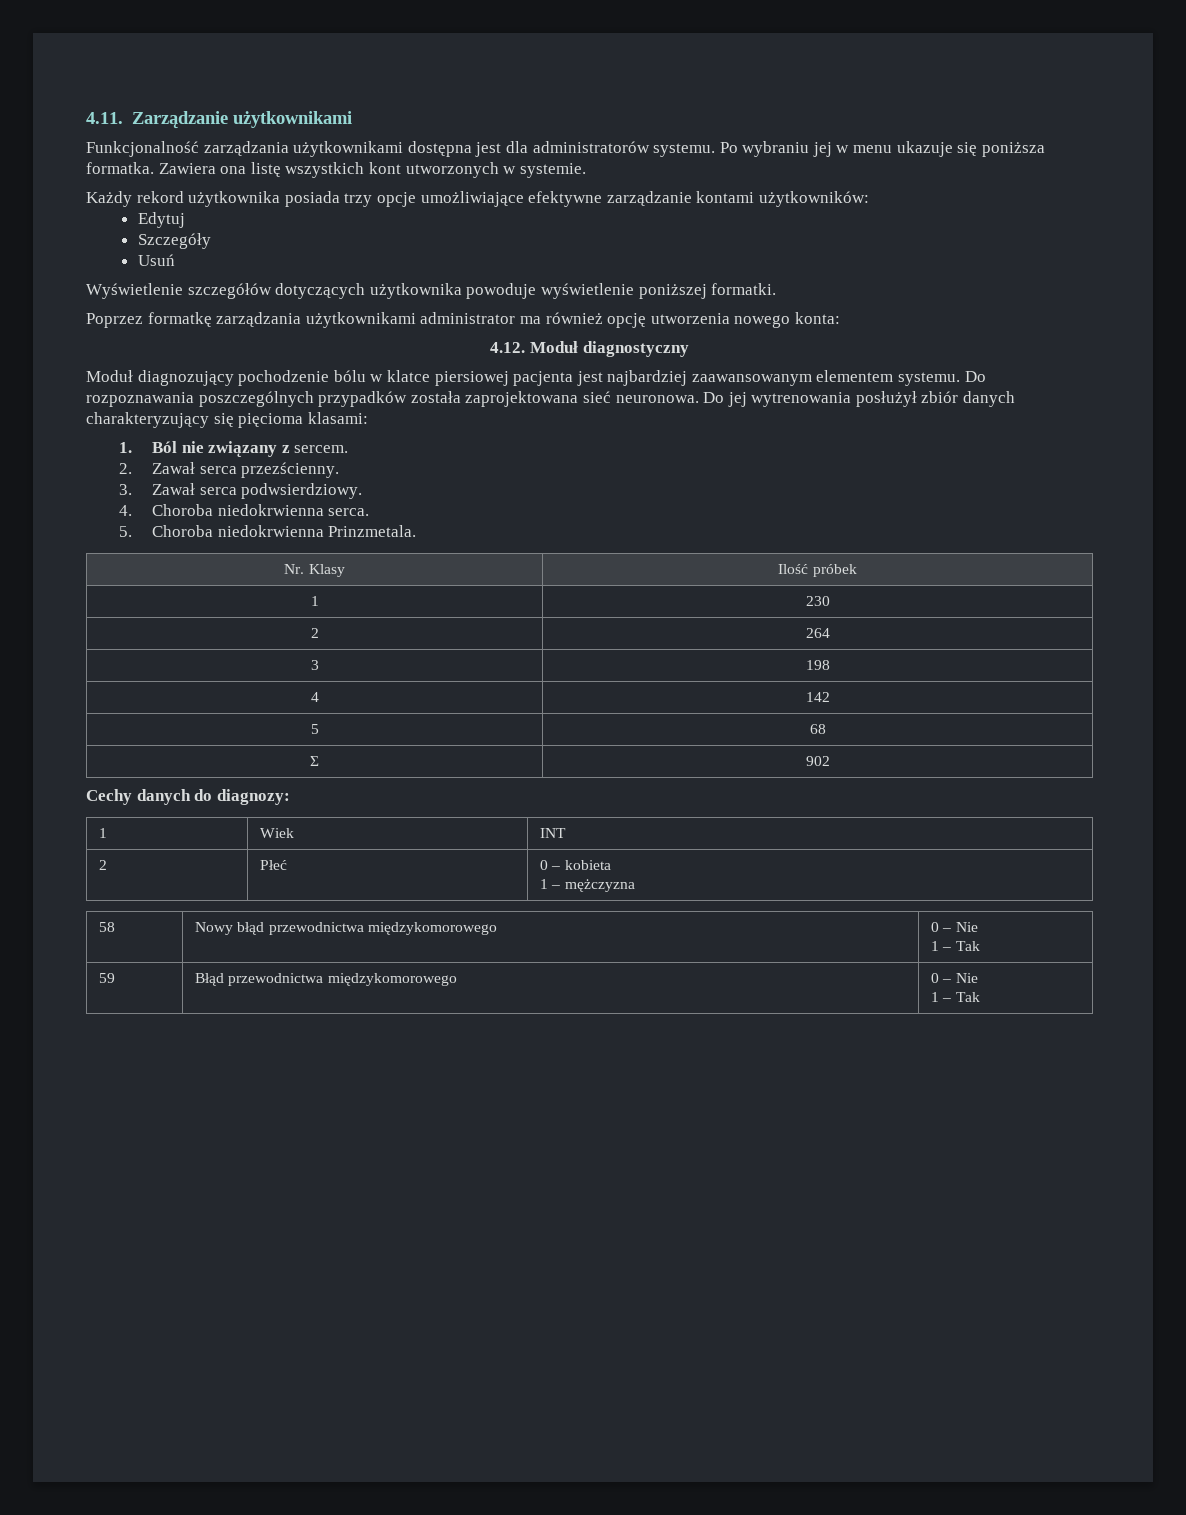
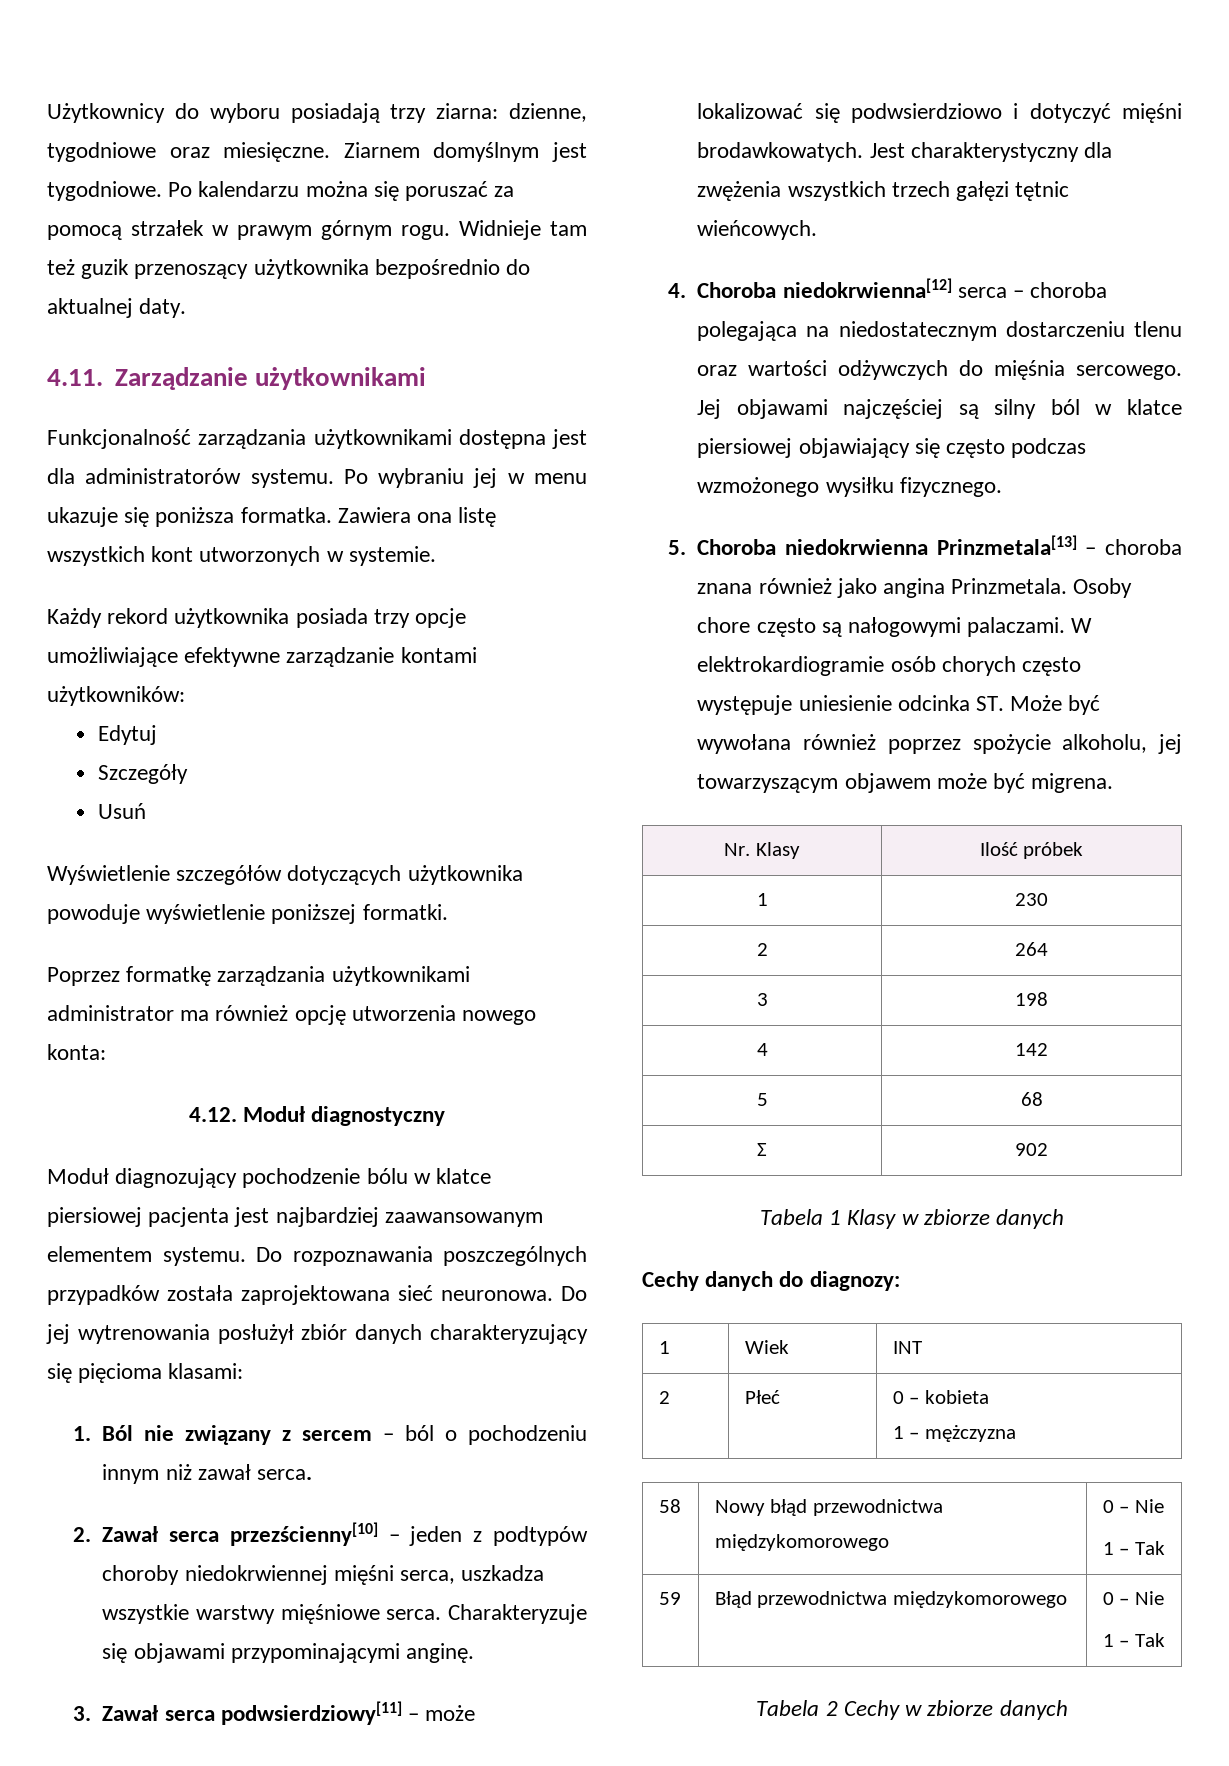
(86, 118) none -> [47,103,587,123] [47,142,587,162] [47,181,515,201] [47,220,587,240] [47,259,531,279] [47,298,187,318] Użytkownicy do wyboru posiadają trzy ziarna: dzienne, tygodniowe oraz miesięczne. Ziarnem domyślnym jest tygodniowe. Po kalendarzu można się poruszać za pomocą strzałek w prawym górnym rogu. Widnieje tam też guzik przenoszący użytkownika bezpośrednio do aktualnej daty. //
[294,445,349,453] [118,462,340,478] [118,483,363,499] [118,504,370,516] [118,525,417,537] sercem. // 2. Zawał serca przezścienny. // 3. Zawał serca podwsierdziowy. // 4. Choroba niedokrwienna serca. // 5. Choroba niedokrwienna Prinzmetala. -> [302,1425,587,1445] [102,1464,312,1484] [72,1522,588,1546] [102,1565,545,1585] [102,1604,587,1624] [102,1643,474,1663] [72,1701,476,1725] [697,103,1182,123] [697,142,1112,162] [697,181,1070,201] [697,220,818,240] [667,278,1108,298] [697,321,1182,341] [697,360,1182,380] [697,399,1182,419] [697,438,1087,458] [697,477,1002,497] [667,535,1182,555] [697,578,1133,598] [697,617,1093,637] [697,656,1081,676] [697,695,1101,715] [697,734,1182,754] [697,773,1114,793] sercem – ból o pochodzeniu innym niż zawał serca. // 2. Zawał serca przezścienny[10] – jeden z podtypów choroby niedokrwiennej mięśni serca, uszkadza wszystkie warstwy mięśniowe serca. Charakteryzuje się objawami przypominającymi anginę. // 3. Zawał serca podwsierdziowy[11] – może lokalizować się podwsierdziowo i dotyczyć mięśni brodawkowatych. Jest charakterystyczny dla zwężenia wszystkich trzech gałęzi tętnic wieńcowych. // 4. Choroba niedokrwienna[12] serca – choroba polegająca na niedostatecznym dostarczeniu tlenu oraz wartości odżywczych do mięśnia sercowego. Jej objawami najczęściej są silny ból w klatce piersiowej objawiający się często podczas wzmożonego wysiłku fizycznego. // 5. Choroba niedokrwienna Prinzmetala[13] – choroba znana również jako angina Prinzmetala. Osoby chore często są nałogowymi palaczami. W elektrokardiogramie osób chorych często występuje uniesienie odcinka ST. Może być wywołana również poprzez spożycie alkoholu, jej towarzyszącym objawem może być migrena.
(830, 761) none -> [759,1209,1065,1229] // Tabela 1 Klasy w zbiorze danych
(980, 997) none -> [756,1700,1068,1720] // Tabela 2 Cechy w zbiorze danych

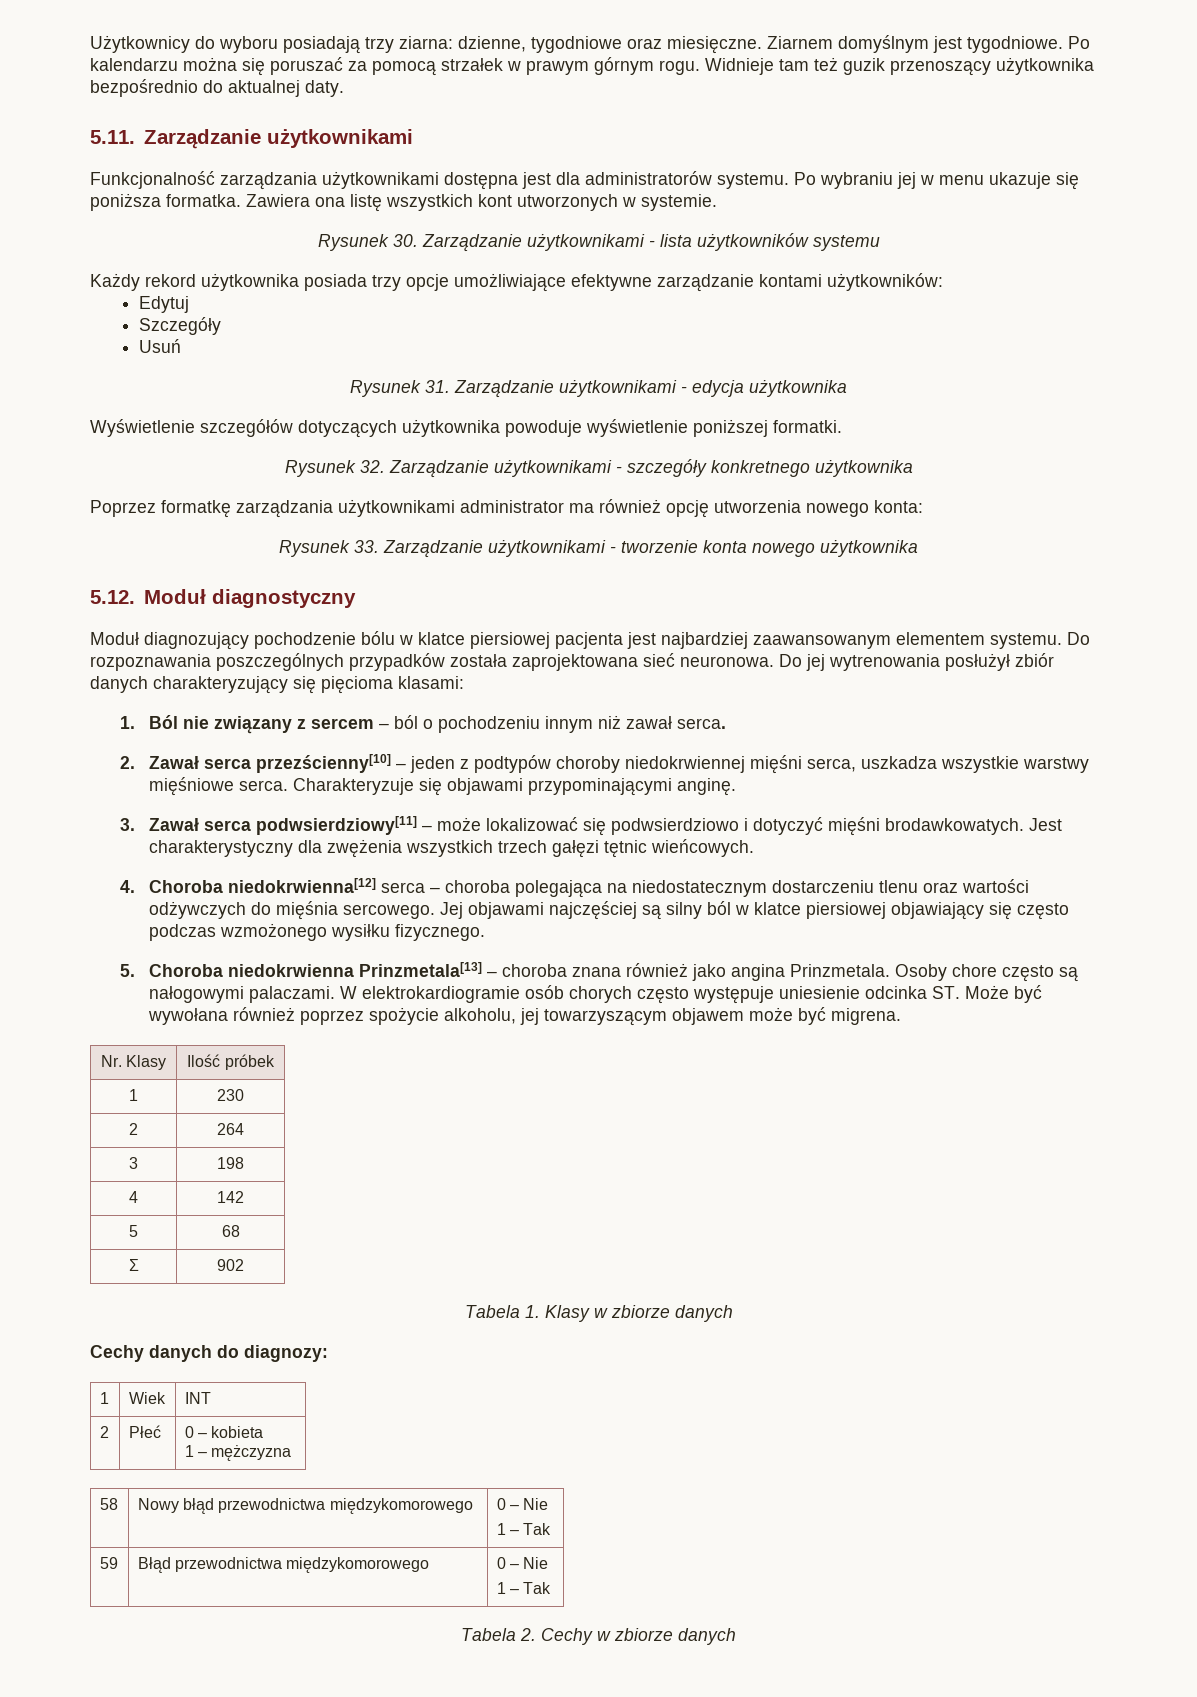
[47,369,103,386] 4.11. -> [90,130,135,144] 5.11.
(436, 556) none -> [317,233,880,252] // Rysunek 30. Zarządzanie użytkownikami - lista użytkowników systemu
(147, 811) none -> [350,380,847,398] // Rysunek 31. Zarządzanie użytkownikami - edycja użytkownika
(448, 912) none -> [284,459,913,478] // Rysunek 32. Zarządzanie użytkownikami - szczegóły konkretnego użytkownika
[188,1107,237,1122] 4.12. -> [279,540,918,558] [90,590,135,604] Rysunek 33. Zarządzanie użytkownikami - tworzenie konta nowego użytkownika // 5.12.
[829,1210,842,1225] 1 -> [524,1305,540,1318] 1.
[825,1701,838,1716] 2 -> [520,1628,536,1641] 2.

